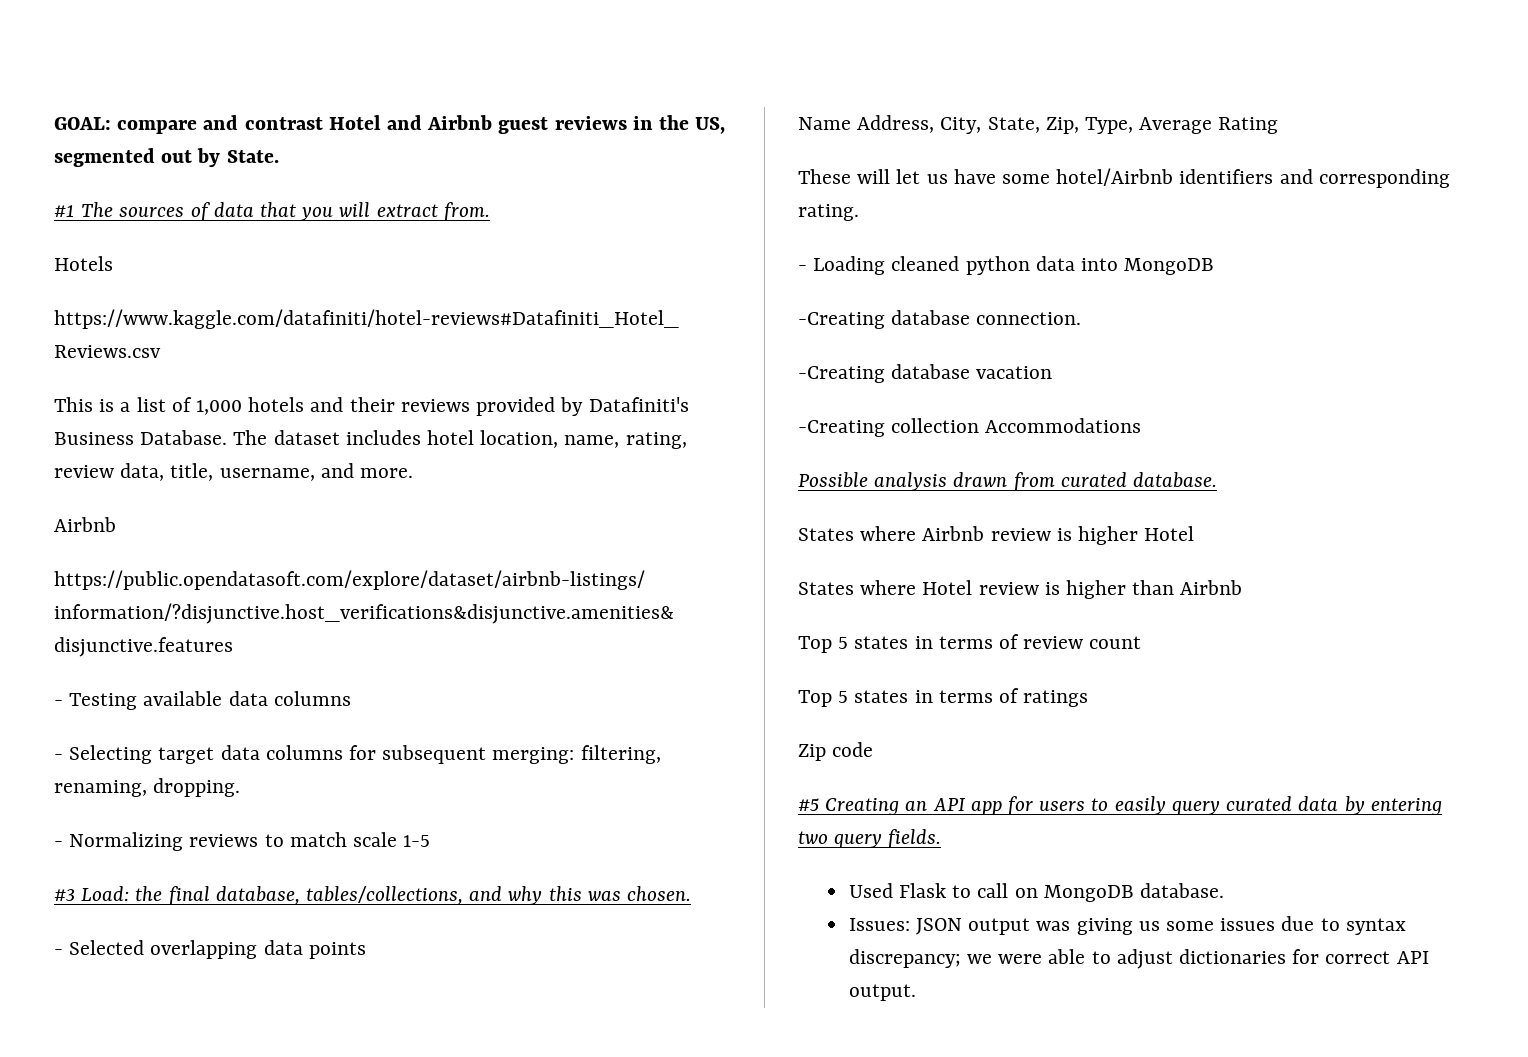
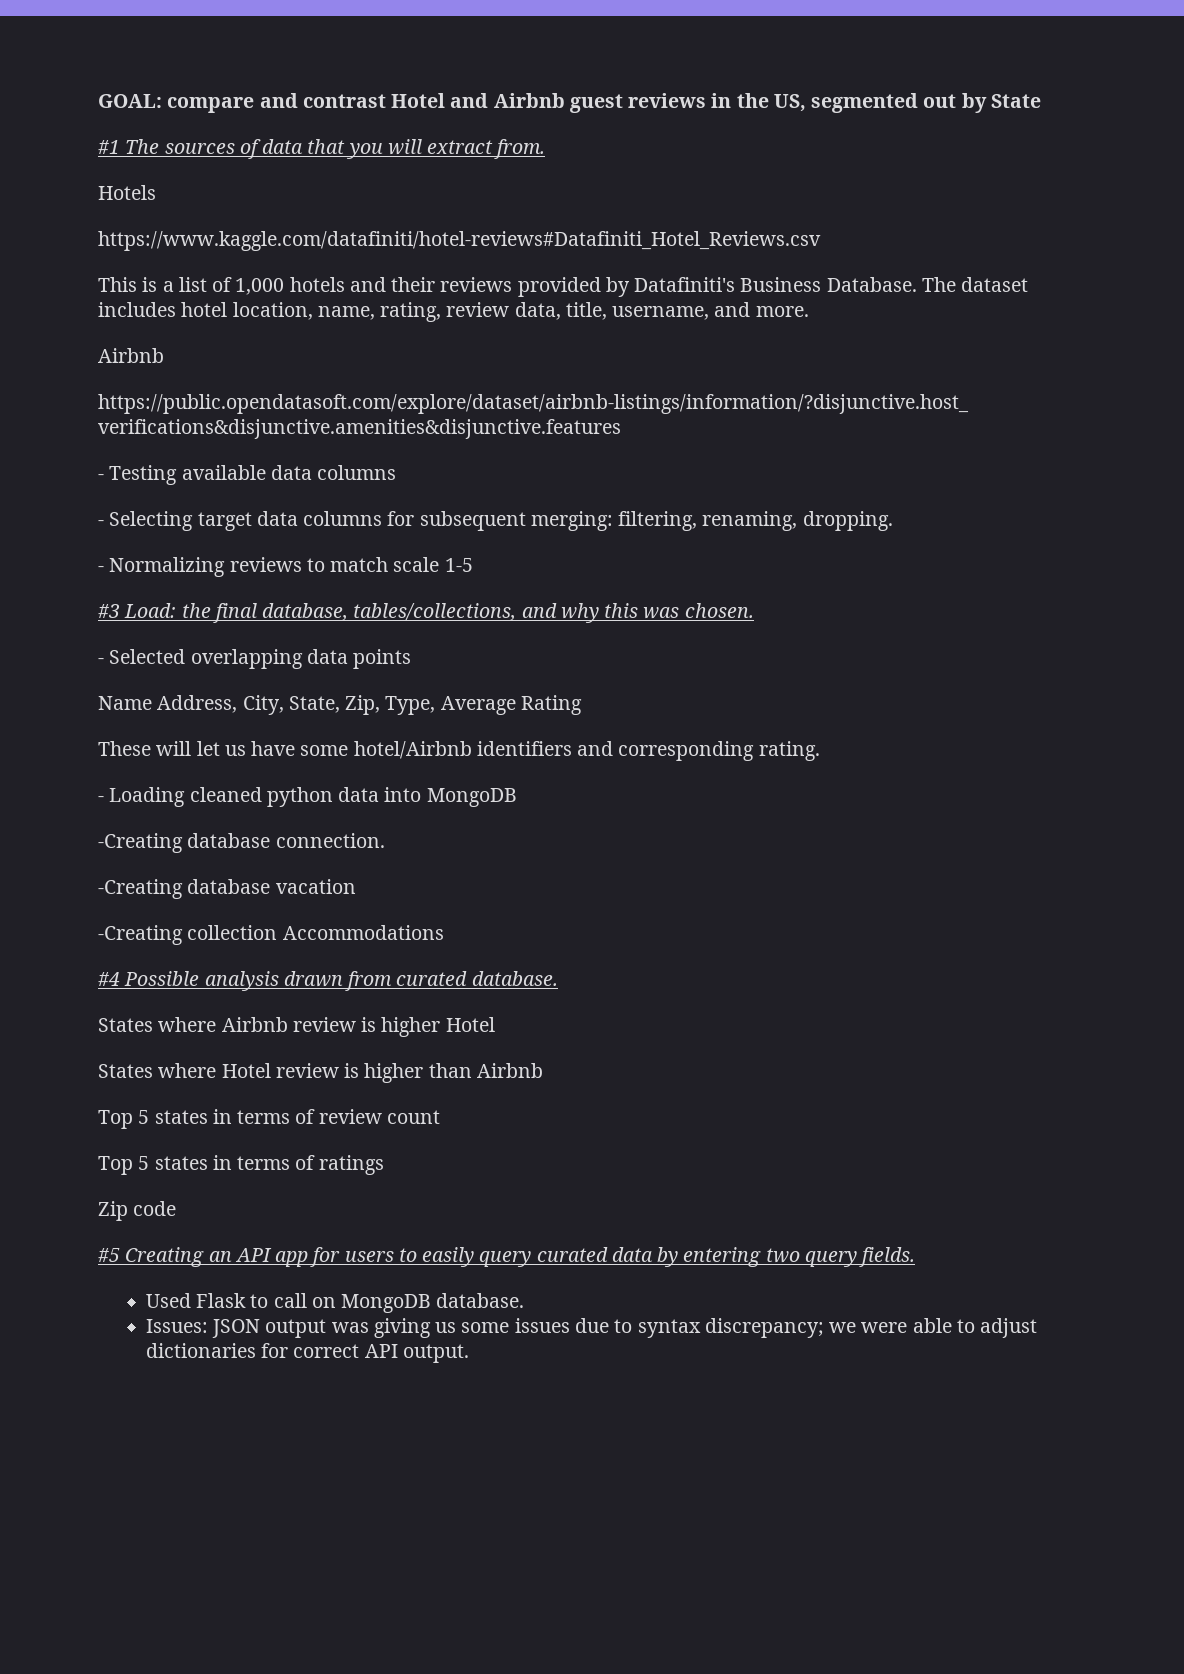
[226,150,279,163] State. -> [990,94,1041,108] State
(1142, 425) none -> [98,972,120,986] #4

